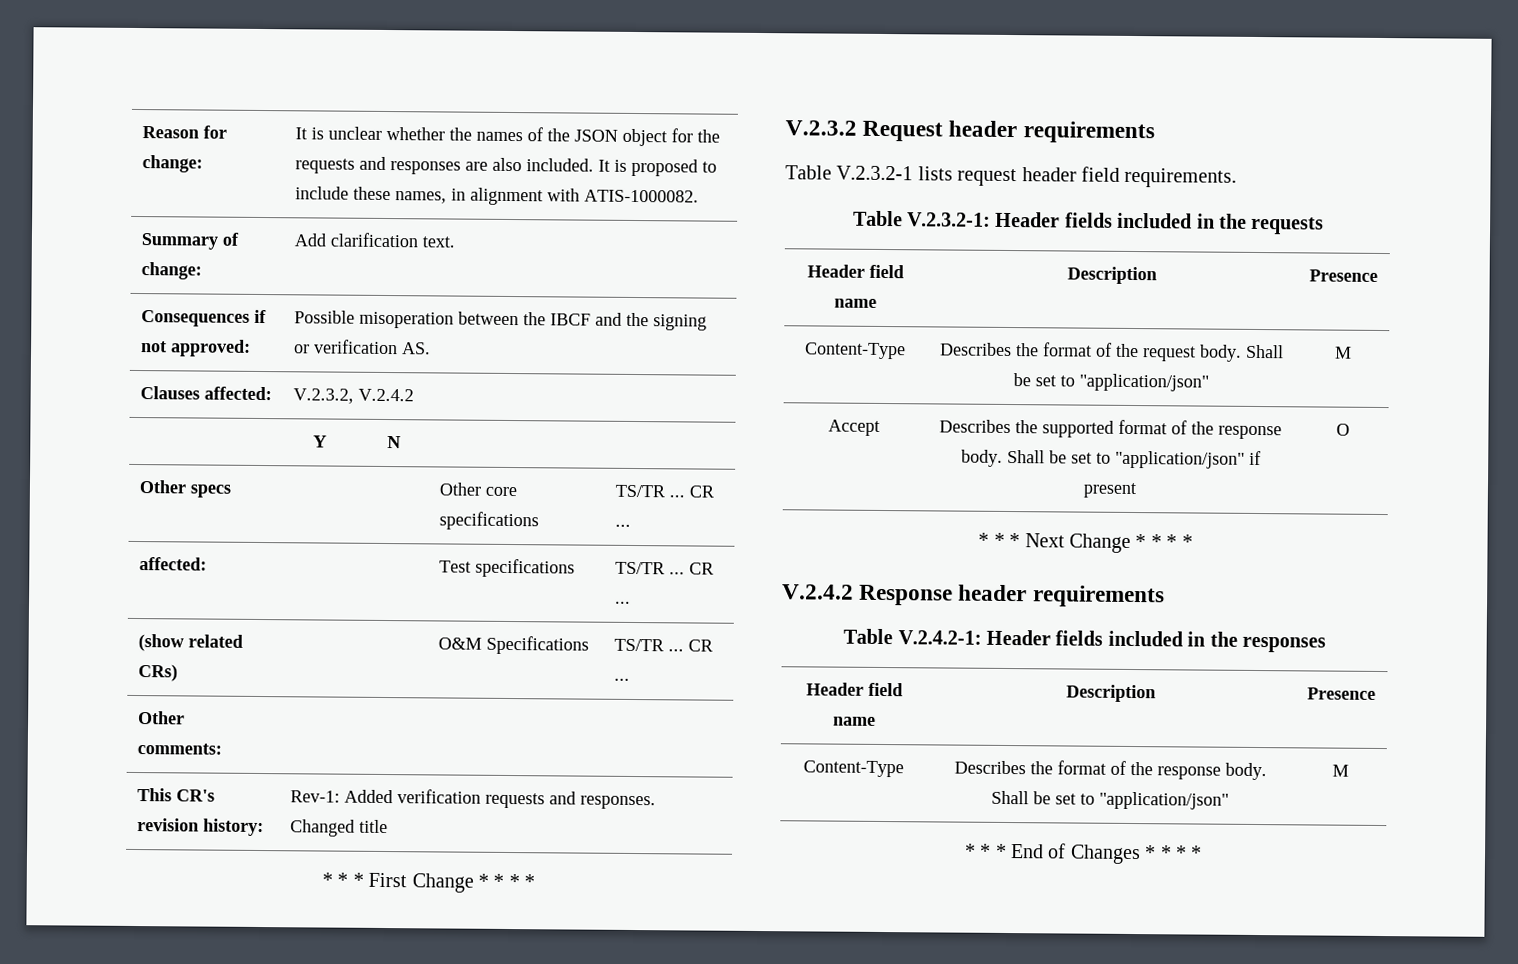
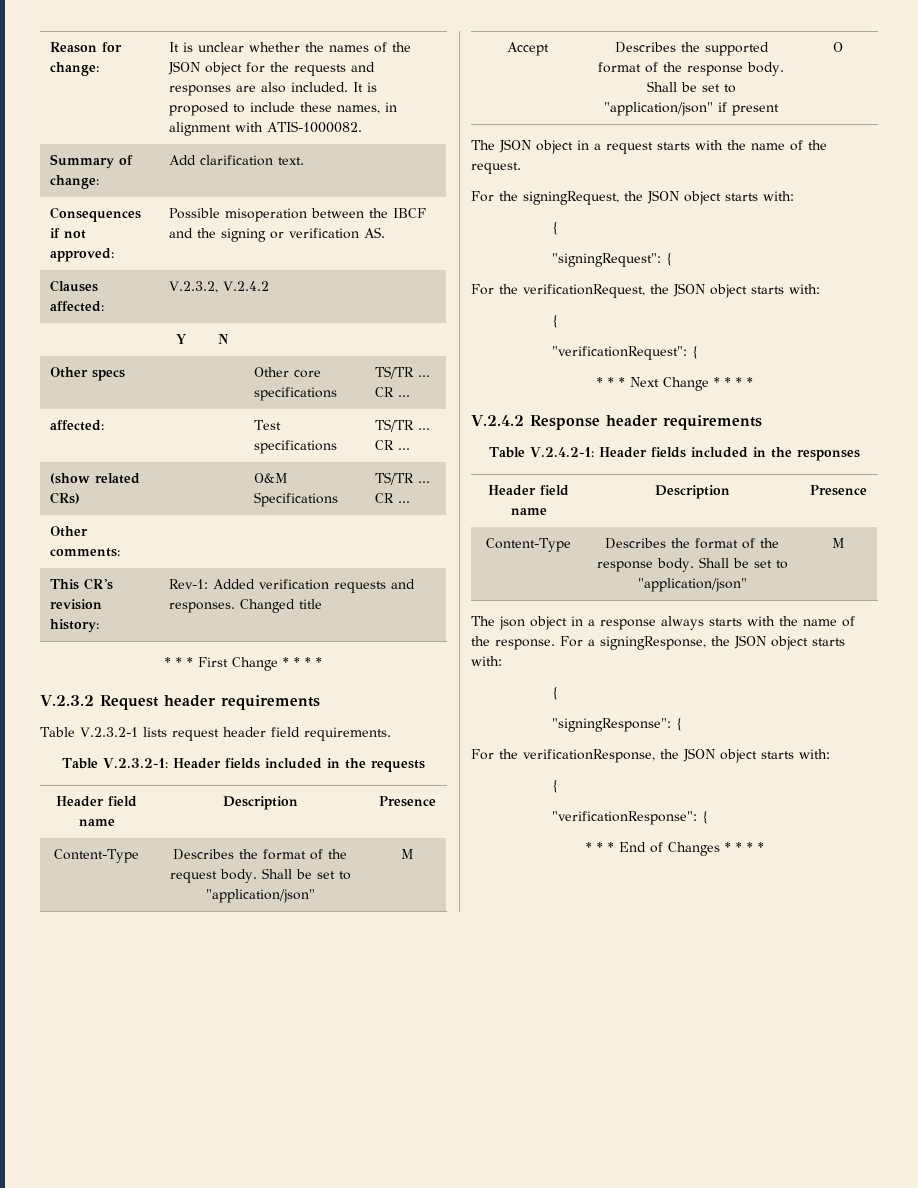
(1350, 429) none -> [471,139,827,154] [471,162,521,174] [471,190,794,205] [552,222,560,235] [552,253,674,267] [471,283,820,298] [552,315,560,328] [552,346,700,360] // The JSON object in a request starts with the name of the request. // For the signingRequest, the JSON object starts with: // { // "signingRequest": { // For the verificationRequest, the JSON object starts with: // { // "verificationRequest": {
(1349, 770) none -> [471,616,855,630] [471,635,845,650] [471,656,502,666] [552,687,560,700] [552,718,684,732] [471,748,830,763] [552,780,560,793] [552,811,710,825] // The json object in a response always starts with the name of the response. For a signingResponse, the JSON object starts with: // { // "signingResponse": { // For the verificationResponse, the JSON object starts with: // { // "verificationResponse": {

